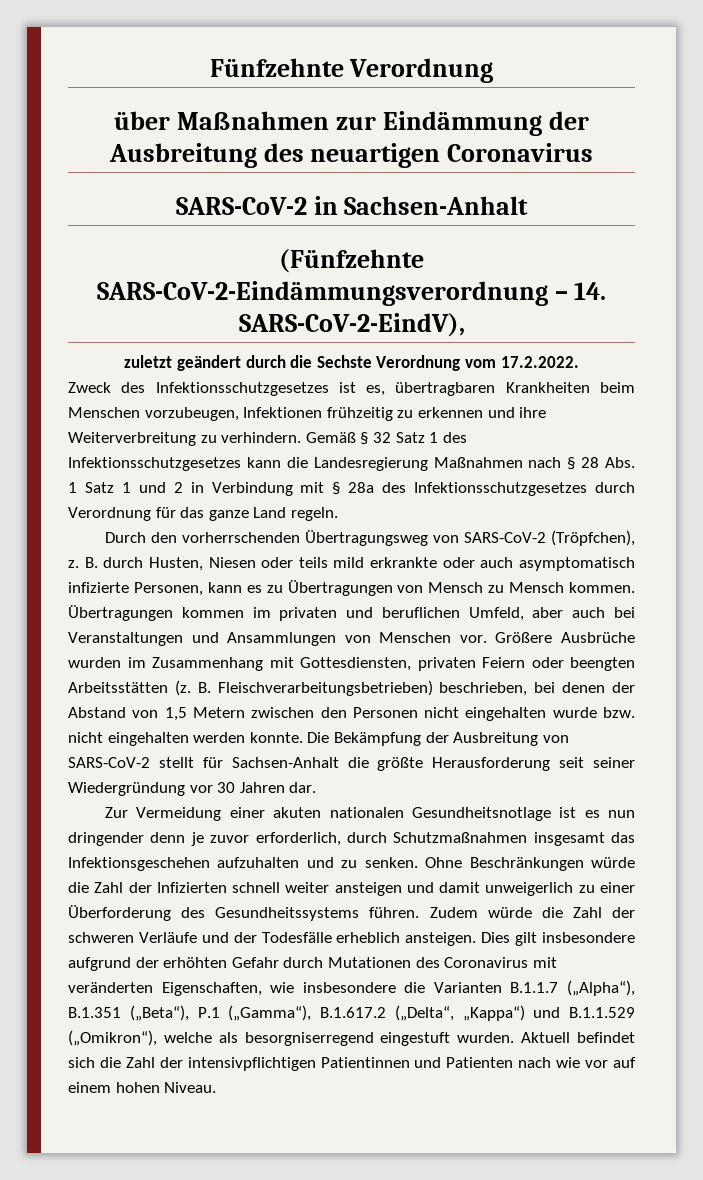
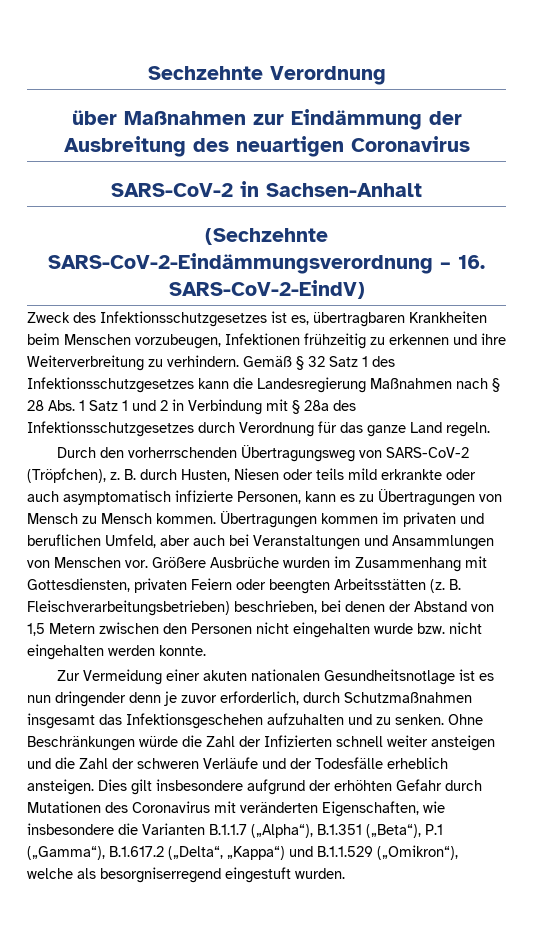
[209,58,344,77] Fünfzehnte -> [147,66,263,80] Sechzehnte
[279,249,424,273] (Fünfzehnte -> [205,228,328,245] (Sechzehnte
[574,282,607,300] [238,313,465,337] [124,355,579,371] 14. SARS-CoV-2-EindV), // zuletzt geändert durch die Sechste Verordnung vom 17.2.2022. -> [458,255,485,269] [168,280,365,299] 16. SARS-CoV-2-EindV)
[307,732,569,746] [68,757,635,771] [68,782,317,796] Die Bekämpfung der Ausbreitung von SARS-CoV-2 stellt für Sachsen-Anhalt die größte Herausforderung seit seiner Wiedergründung vor 30 Jahren dar. -> (206, 650) none
[439,882,635,896] [68,905,532,921] damit unweigerlich zu einer Überforderung des Gesundheitssystems führen. Zudem würde -> (51, 763) none
[521,1032,635,1043] [68,1057,636,1071] [68,1082,217,1093] Aktuell befindet sich die Zahl der intensivpflichtigen Patientinnen und Patienten nach wie vor auf einem hohen Niveau. -> (345, 873) none

